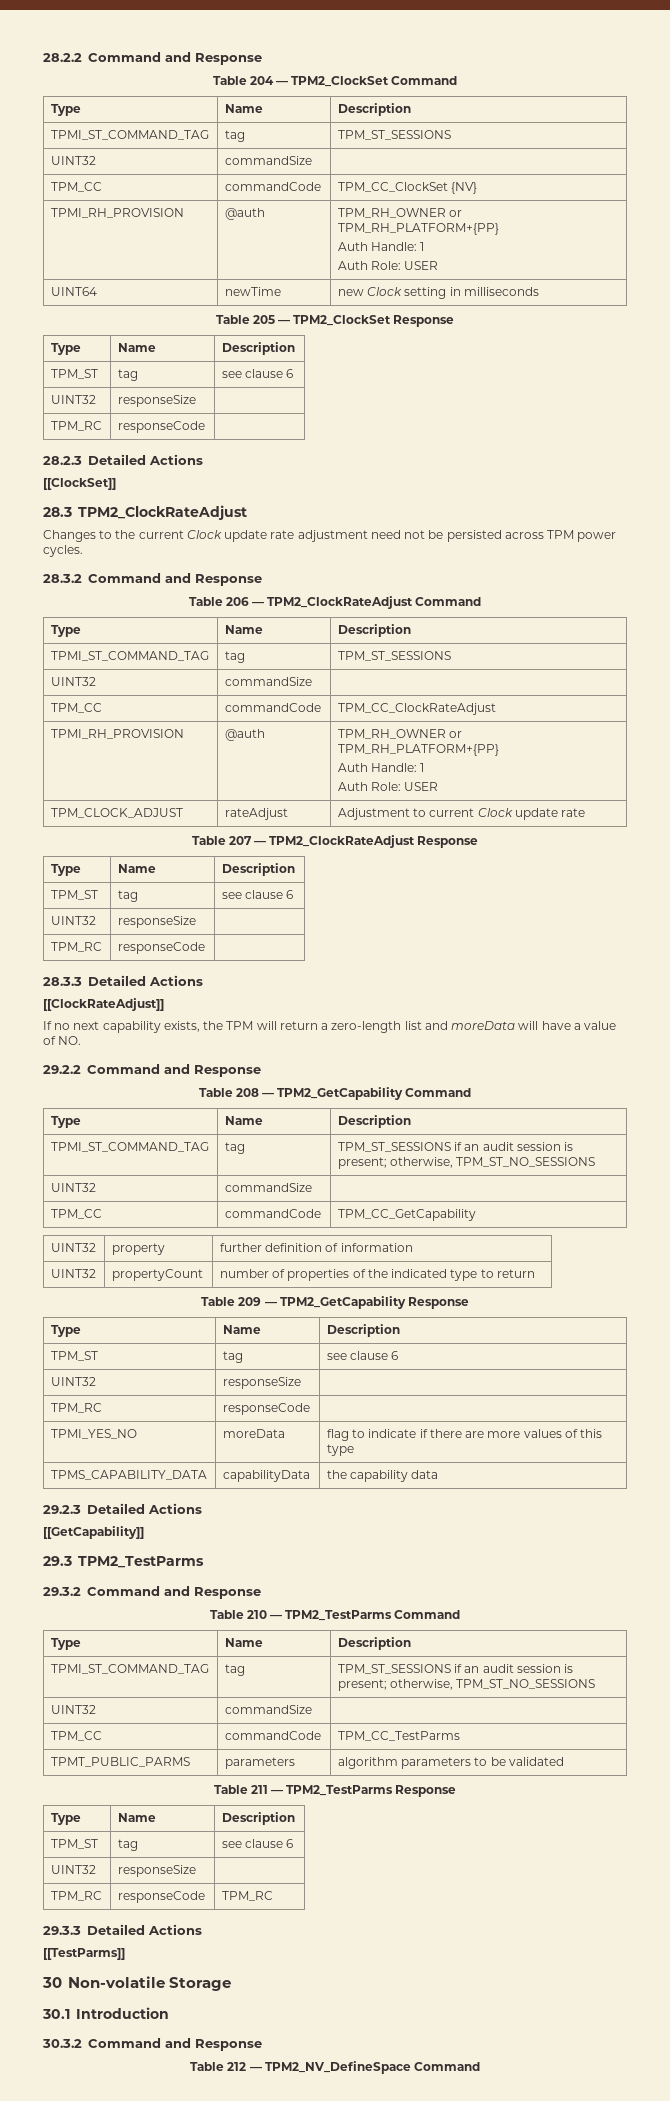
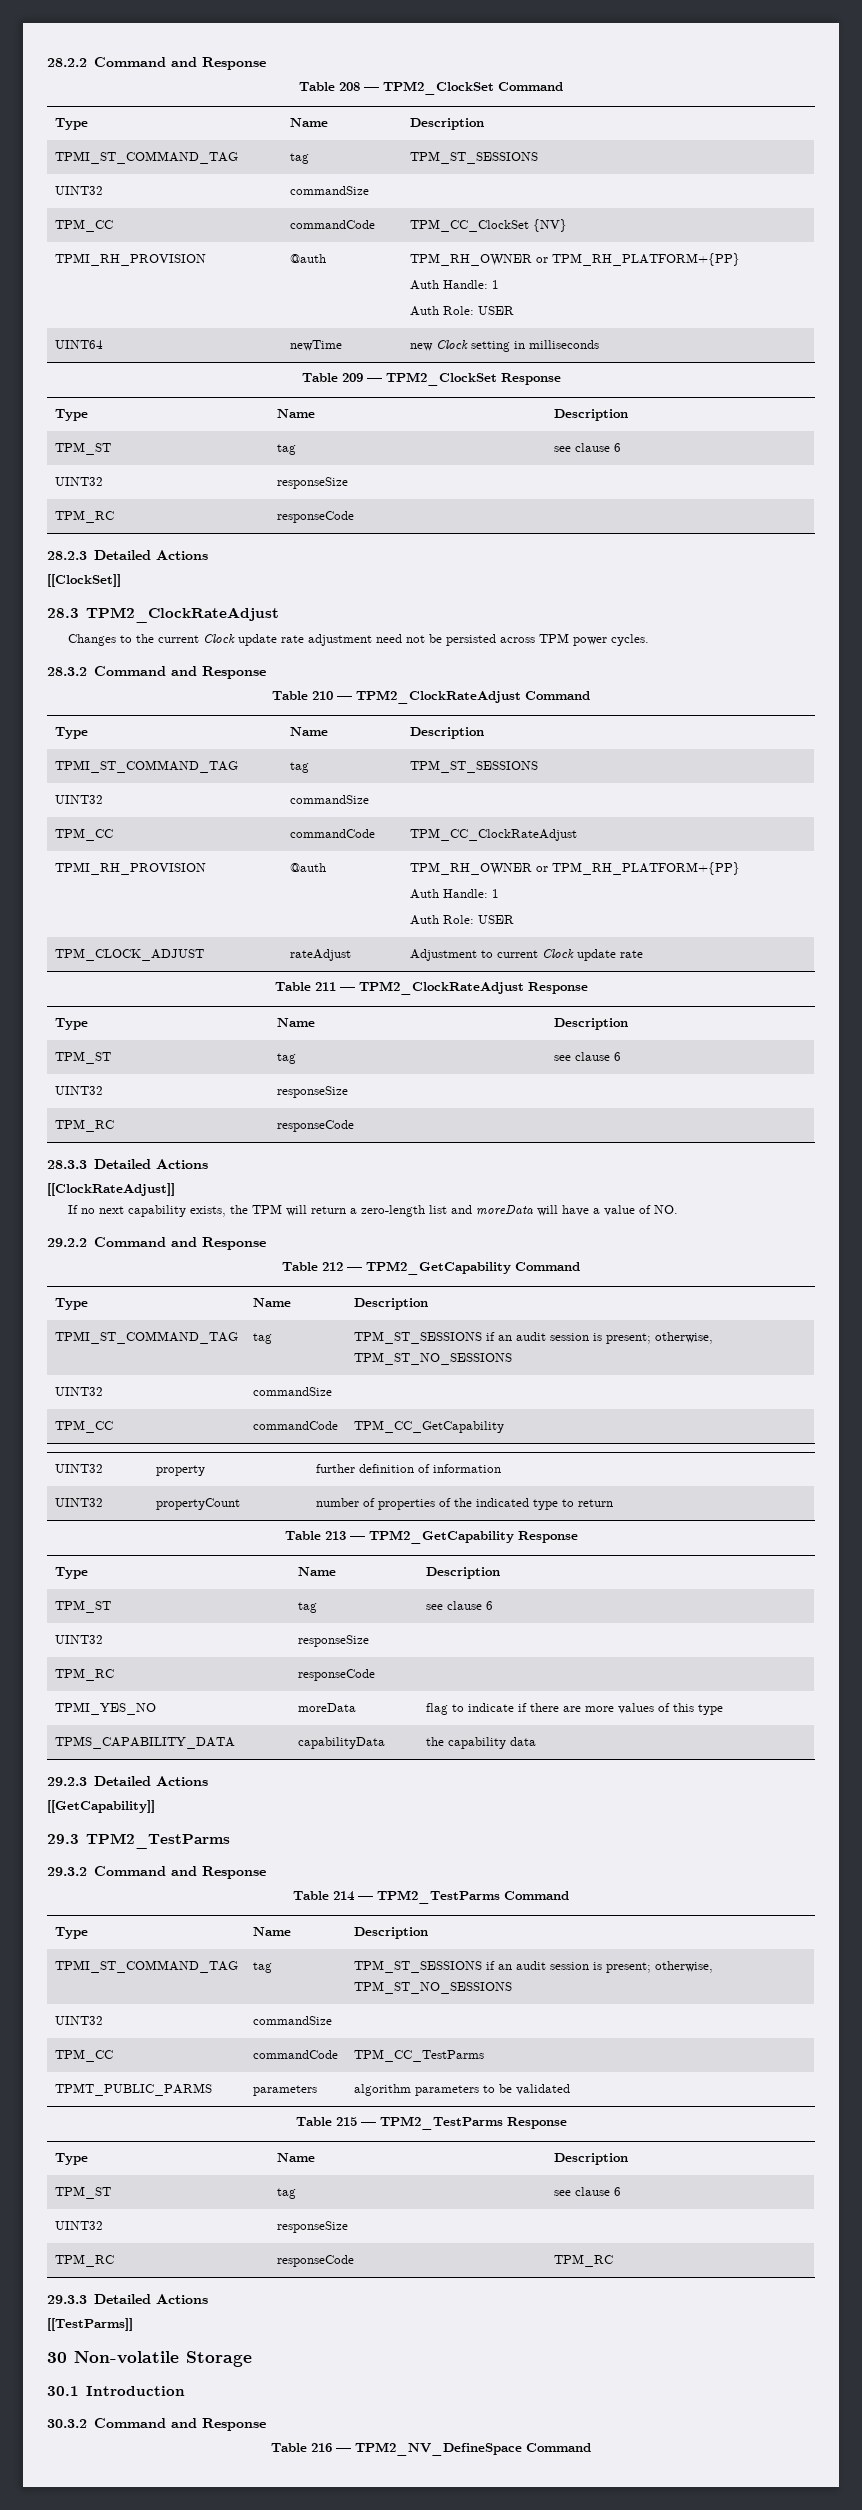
[249,76,274,85] 204 -> [339,82,360,91] 208
[252,315,275,324] 205 -> [341,373,363,382] 209
[225,597,249,606] 206 -> [312,691,333,700] 210
[228,836,252,845] 207 -> [314,982,336,991] 211
[235,1088,259,1097] 208 -> [322,1262,343,1271] 212
[238,1297,262,1306] 209 -> [324,1531,346,1540] 213
[246,1610,267,1619] 210 -> [333,1891,355,1901] 214
[250,1785,268,1794] 211 -> [335,2117,357,2126] 215
[227,2062,247,2071] 212 -> [311,2443,332,2452] 216

